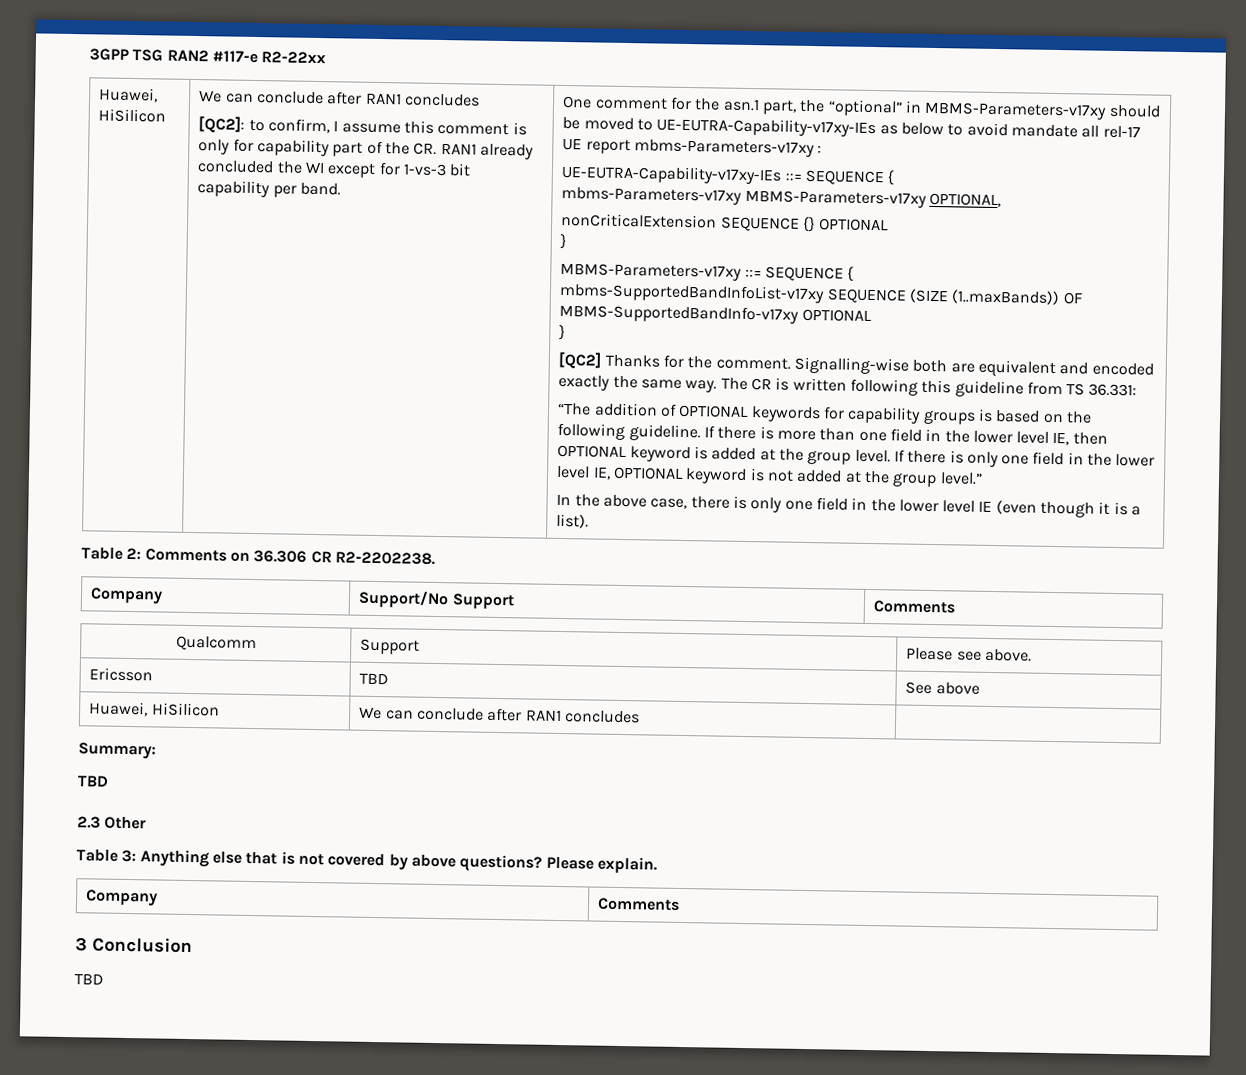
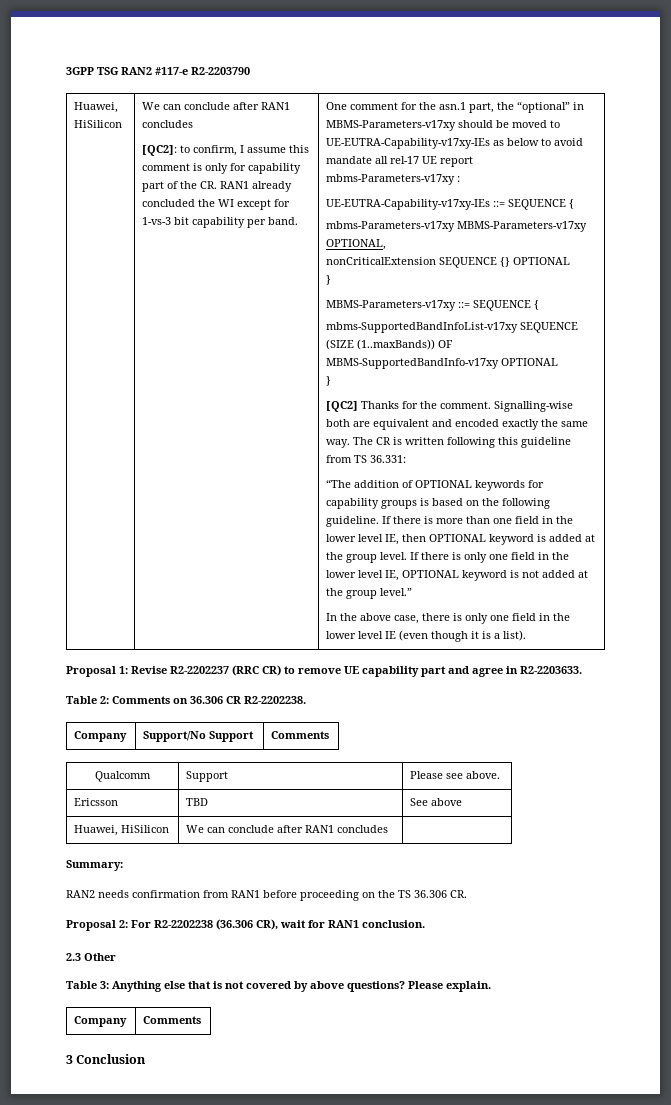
[261,51,327,64] R2-22xx -> [191,67,250,75] R2-2203790
(590, 521) none -> [66,665,582,677] // Proposal 1: Revise R2-2202237 (RRC CR) to remove UE capability part and agree in R2-2203633.
[77,775,109,787] TBD -> [66,890,467,901] [66,919,425,931] RAN2 needs confirmation from RAN1 before proceeding on the TS 36.306 CR. // Proposal 2: For R2-2202238 (36.306 CR), wait for RAN1 conclusion.
[74,973,104,985] // TBD -> (147, 1059) none

